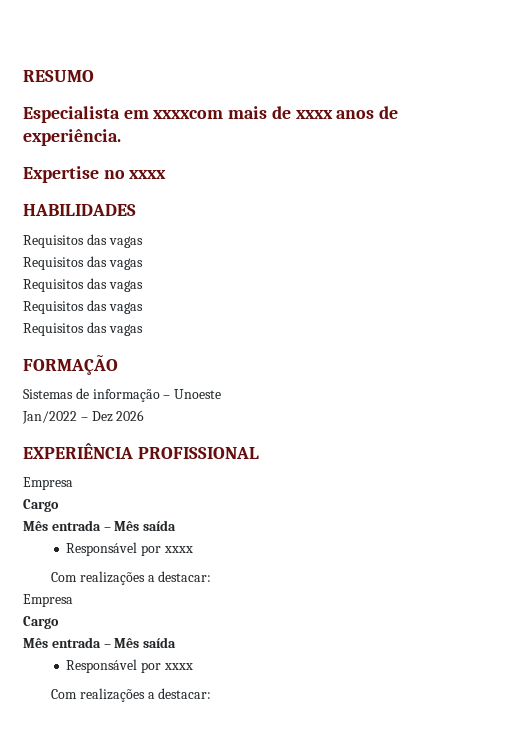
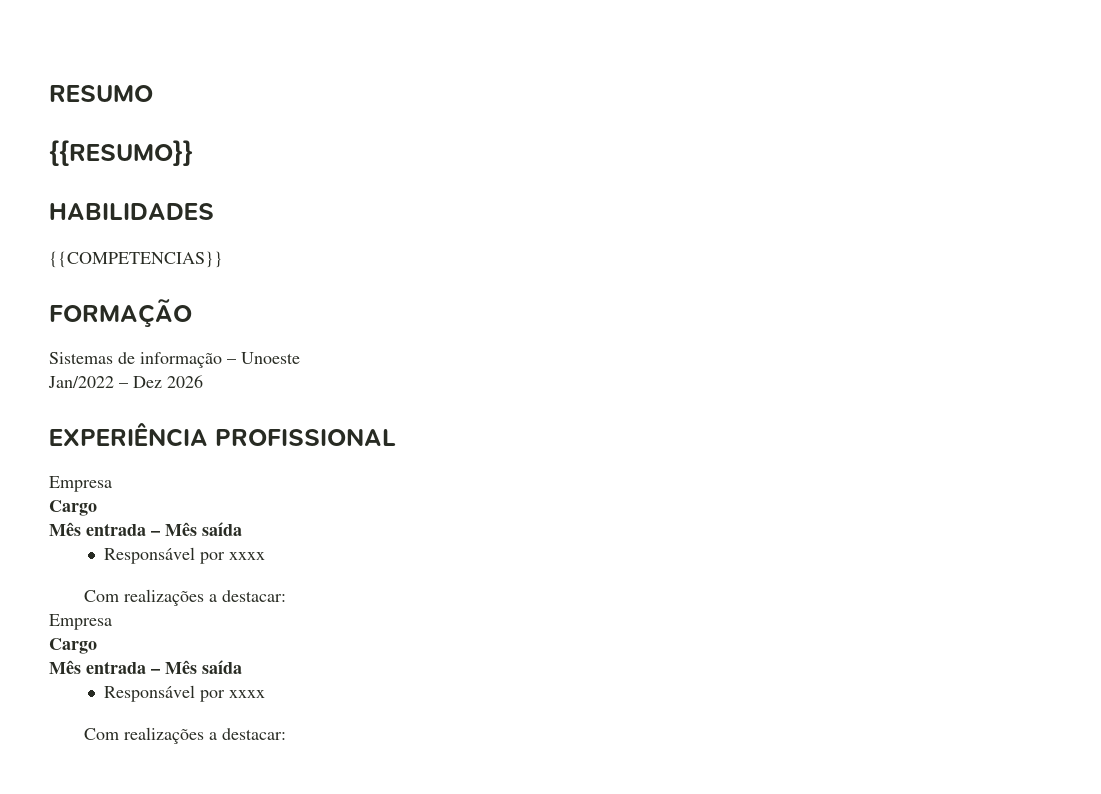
[23,106,399,123] [23,129,121,146] [23,166,167,183] [23,204,136,216] [23,234,143,248] [23,256,143,270] [23,278,143,292] [23,300,143,314] [23,322,143,336] Especialista em xxxxcom mais de xxxx anos de experiência. // Expertise no xxxx // HABILIDADES // Requisitos das vagas // Requisitos das vagas // Requisitos das vagas // Requisitos das vagas // Requisitos das vagas -> [49,140,193,166] [49,203,214,220] [49,251,223,268] {{RESUMO}} // HABILIDADES // {{COMPETENCIAS}}

